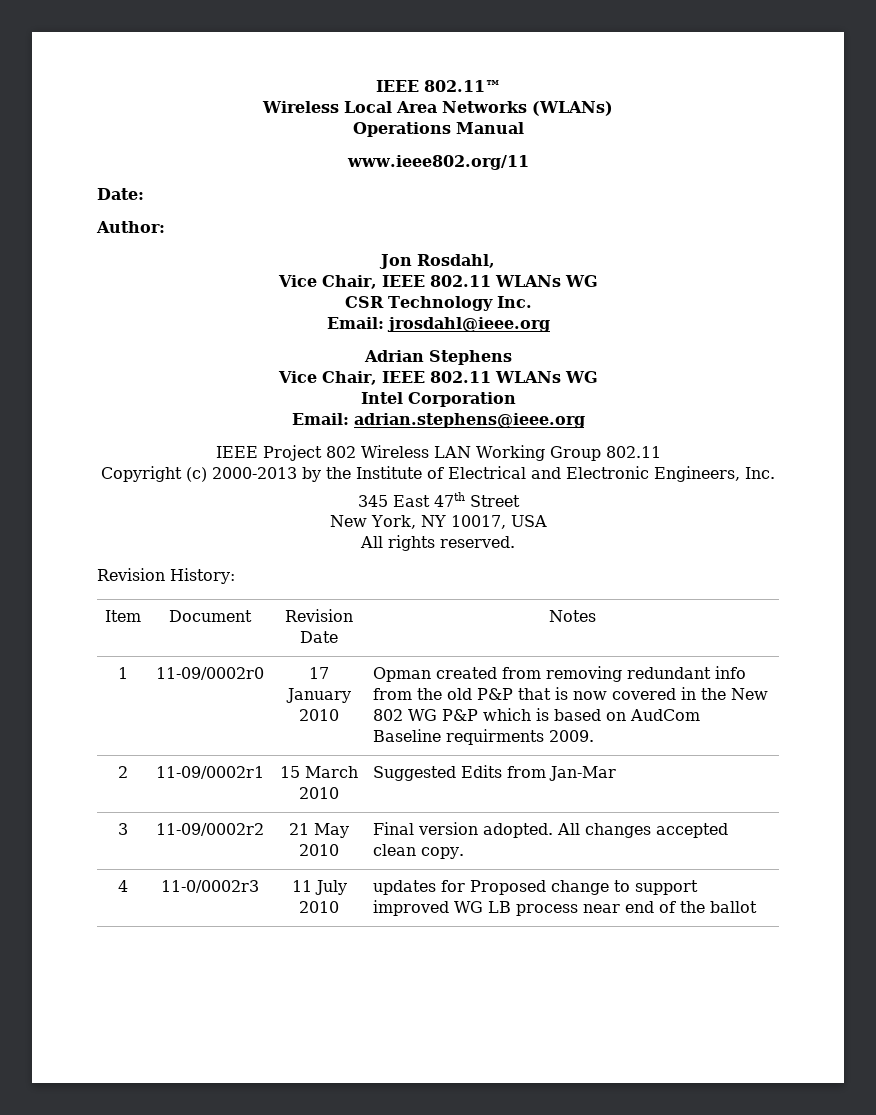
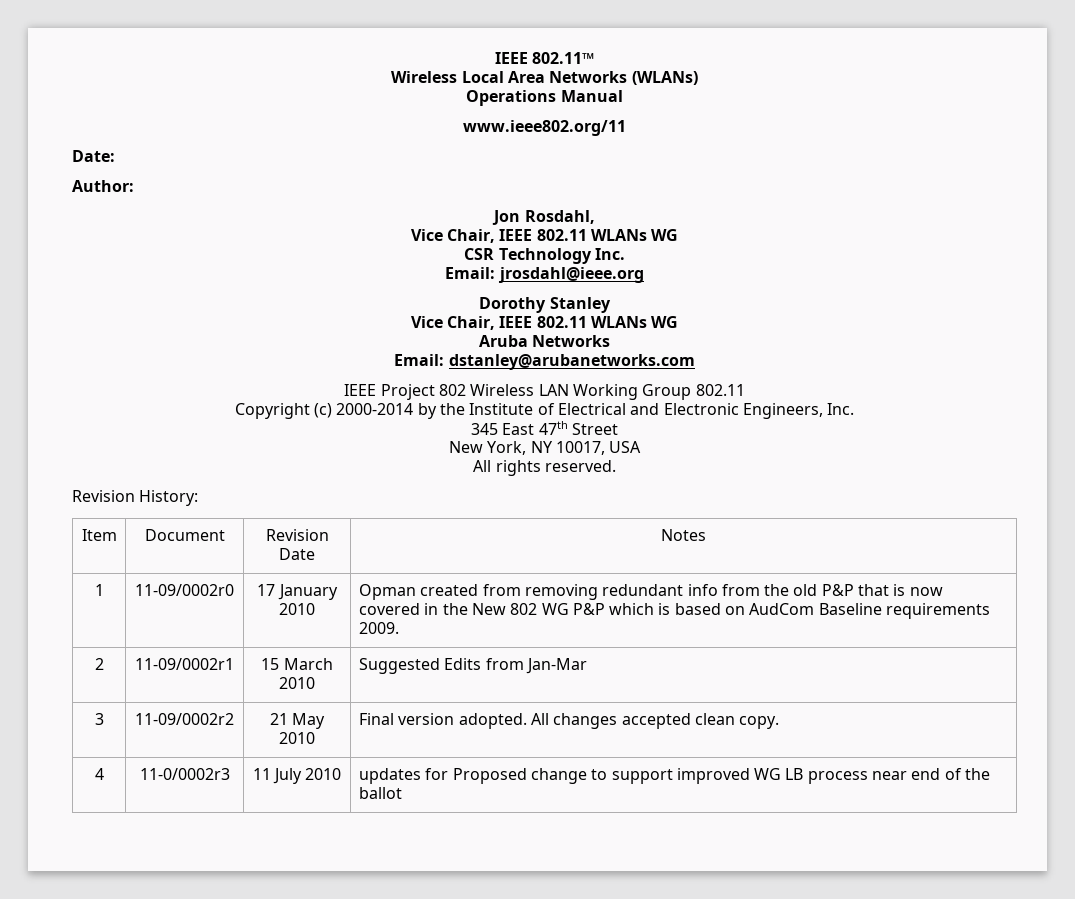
[363,350,512,365] [277,371,598,385] [360,392,516,407] [291,413,585,428] Adrian Stephens // Vice Chair, IEEE 802.11 WLANs WG // Intel Corporation // Email: adrian.stephens@ieee.org -> [479,297,611,313] [410,316,679,330] [478,335,611,347] [394,354,695,370] Dorothy Stanley // Vice Chair, IEEE 802.11 WLANs WG // Aruba Networks // Email: dstanley@arubanetworks.com
[212,467,297,479] 2000-2013 -> [336,403,414,415] 2000-2014
[446,729,545,745] requirments -> [886,603,991,619] requirements

